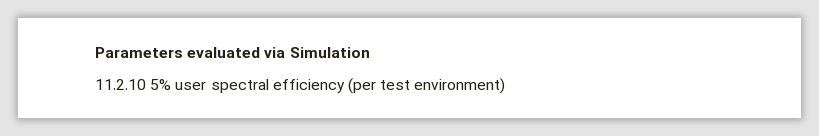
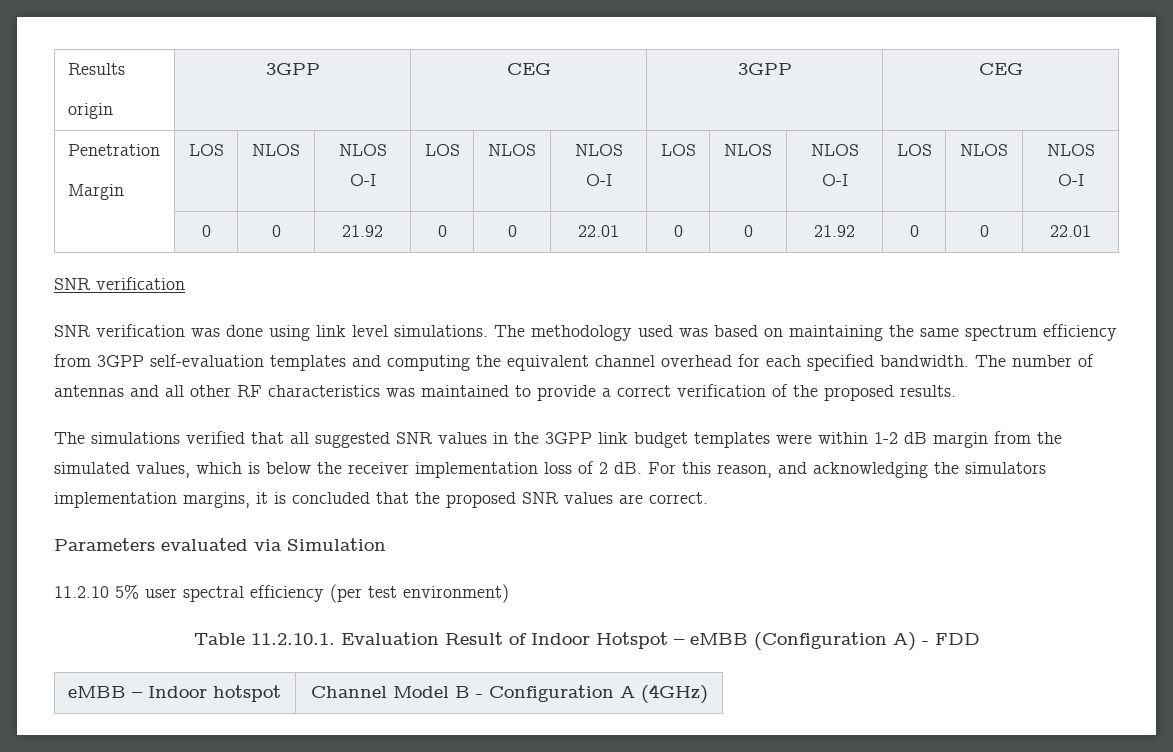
(95, 52) none -> [67,63,125,75] [67,103,113,119] [265,63,320,75] [506,63,551,75] [737,63,792,75] [978,63,1023,75] [67,144,160,156] [67,184,124,200] [188,144,224,156] [252,144,300,156] [338,144,387,156] [349,174,376,186] [424,144,460,156] [488,144,536,156] [574,144,623,156] [585,174,612,186] [660,144,696,156] [724,144,772,156] [810,144,859,156] [821,174,848,186] [896,144,932,156] [960,144,1008,156] [1046,144,1095,156] [1057,174,1084,186] [201,225,211,237] [271,225,281,237] [342,225,383,237] [437,225,447,237] [507,225,517,237] [578,225,619,237] [673,225,683,237] [743,225,753,237] [814,225,855,237] [909,225,919,237] [979,225,989,237] [1050,225,1091,237] [54,277,185,290] [54,324,1117,341] [54,354,1094,371] [54,384,956,401] [54,431,1062,448] [54,461,1046,478] [54,492,708,508] Results // origin | 3GPP | CEG | 3GPP | CEG // Penetration // Margin | LOS | NLOS | NLOS O-I | LOS | NLOS | NLOS O-I | LOS | NLOS | NLOS O-I | LOS | NLOS | NLOS O-I // | 0 | 0 | 21.92 | 0 | 0 | 22.01 | 0 | 0 | 21.92 | 0 | 0 | 22.01 // SNR verification // SNR verification was done using link level simulations. The methodology used was based on maintaining the same spectrum efficiency from 3GPP self-evaluation templates and computing the equivalent channel overhead for each specified bandwidth. The number of antennas and all other RF characteristics was maintained to provide a correct verification of the proposed results. // The simulations verified that all suggested SNR values in the 3GPP link budget templates were within 1-2 dB margin from the simulated values, which is below the receiver implementation loss of 2 dB. For this reason, and acknowledging the simulators implementation margins, it is concluded that the proposed SNR values are correct. //
(506, 86) none -> [193,632,980,651] [67,685,281,702] [310,684,708,704] // Table 11.2.10.1. Evaluation Result of Indoor Hotspot – eMBB (Configuration A) - FDD // eMBB – Indoor hotspot | Channel Model B - Configuration A (4GHz)

